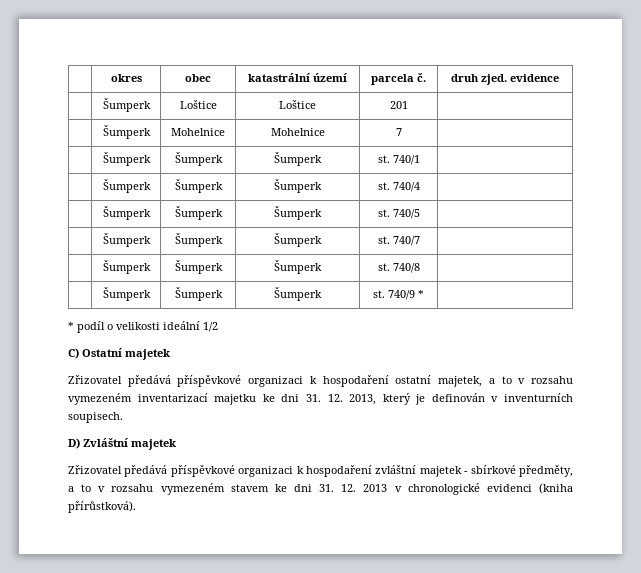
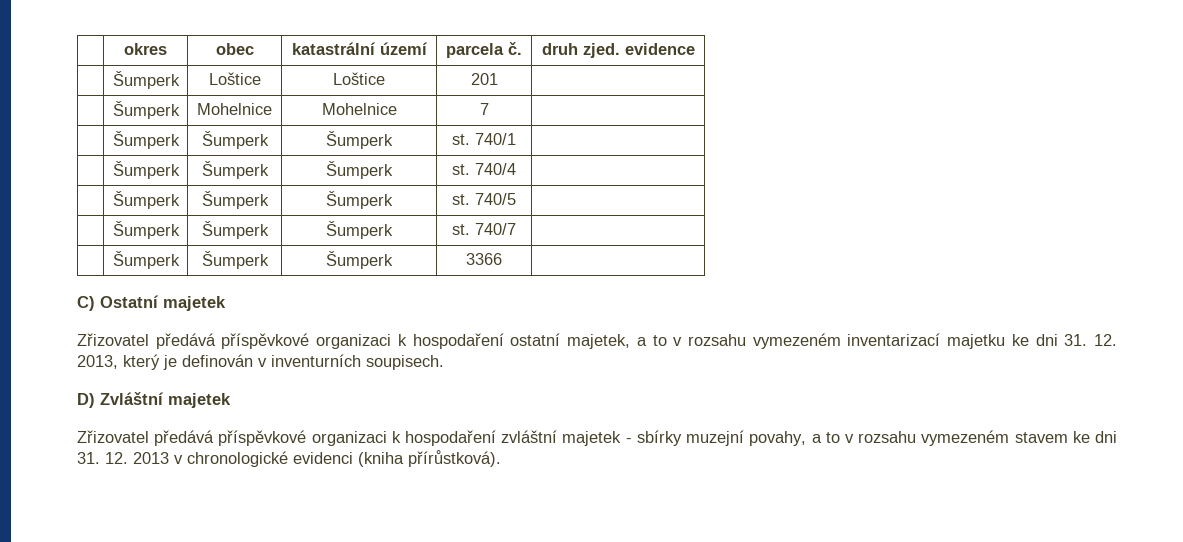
[377,263,420,273] [102,287,151,301] [174,287,223,301] [274,287,322,301] [373,290,424,300] [68,321,218,333] st. 740/8 | // | Šumperk | Šumperk | Šumperk | st. 740/9 * | // * podíl o velikosti ideální 1/2 -> [466,253,502,265] 3366 |
[470,465,573,477] sbírkové předměty, -> [636,430,807,446] sbírky muzejní povahy,

